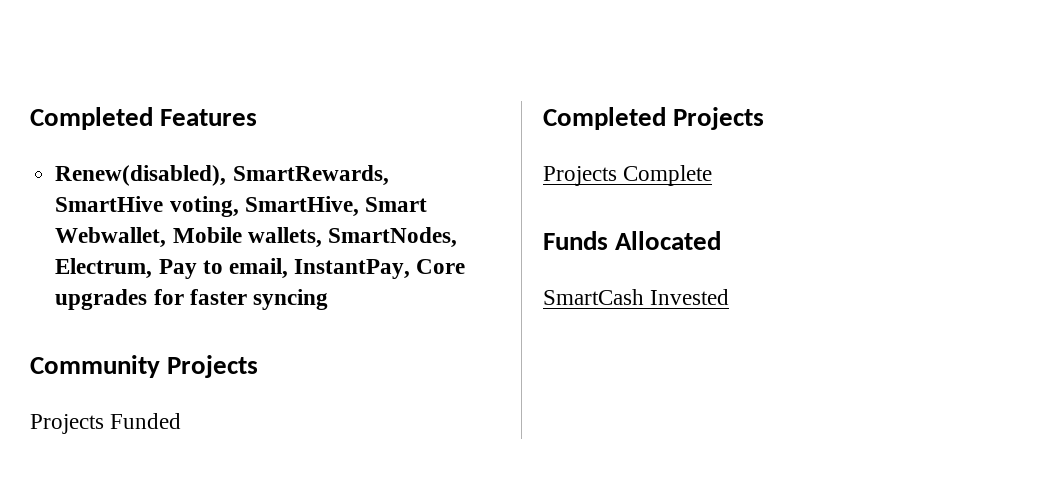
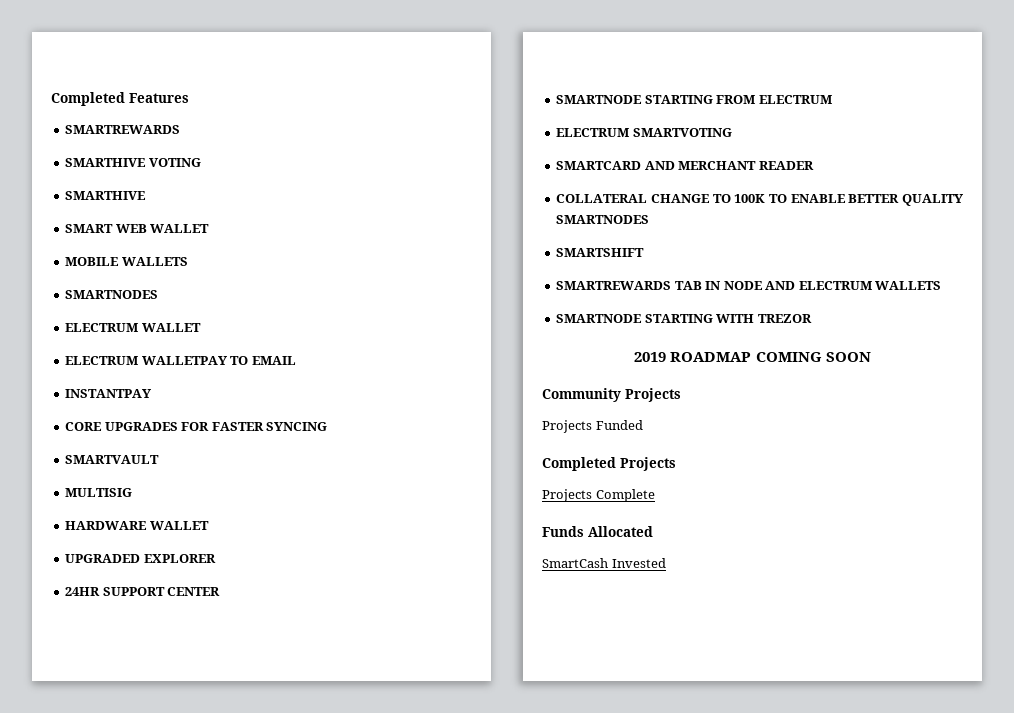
[55,165,389,186] [55,196,427,217] [55,227,457,248] [55,258,466,279] [55,289,328,310] Renew(disabled), SmartRewards, SmartHive voting, SmartHive, Smart Webwallet, Mobile wallets, SmartNodes, Electrum, Pay to email, InstantPay, Core upgrades for faster syncing -> [65,125,181,134] [65,158,201,167] [65,191,147,200] [65,224,210,233] [65,257,188,266] [65,290,159,299] [65,323,201,332] [65,356,296,365] [65,389,153,398] [65,422,328,431] [65,455,160,464] [65,488,133,497] [65,521,209,530] [65,554,216,563] [65,587,221,596] [556,95,833,104] [556,128,732,137] [556,161,814,170] [556,194,964,206] [556,215,650,224] [556,248,645,257] [556,281,942,290] [556,314,812,323] [634,352,871,362] SMARTREWARDS // SMARTHIVE VOTING // SMARTHIVE // SMART WEB WALLET // MOBILE WALLETS // SMARTNODES // ELECTRUM WALLET // ELECTRUM WALLETPAY TO EMAIL // INSTANTPAY // CORE UPGRADES FOR FASTER SYNCING // SMARTVAULT // MULTISIG // HARDWARE WALLET // UPGRADED EXPLORER // 24HR SUPPORT CENTER // SMARTNODE STARTING FROM ELECTRUM // ELECTRUM SMARTVOTING // SMARTCARD AND MERCHANT READER // COLLATERAL CHANGE TO 100K TO ENABLE BETTER QUALITY SMARTNODES // SMARTSHIFT // SMARTREWARDS TAB IN NODE AND ELECTRUM WALLETS // SMARTNODE STARTING WITH TREZOR // 2019 ROADMAP COMING SOON

